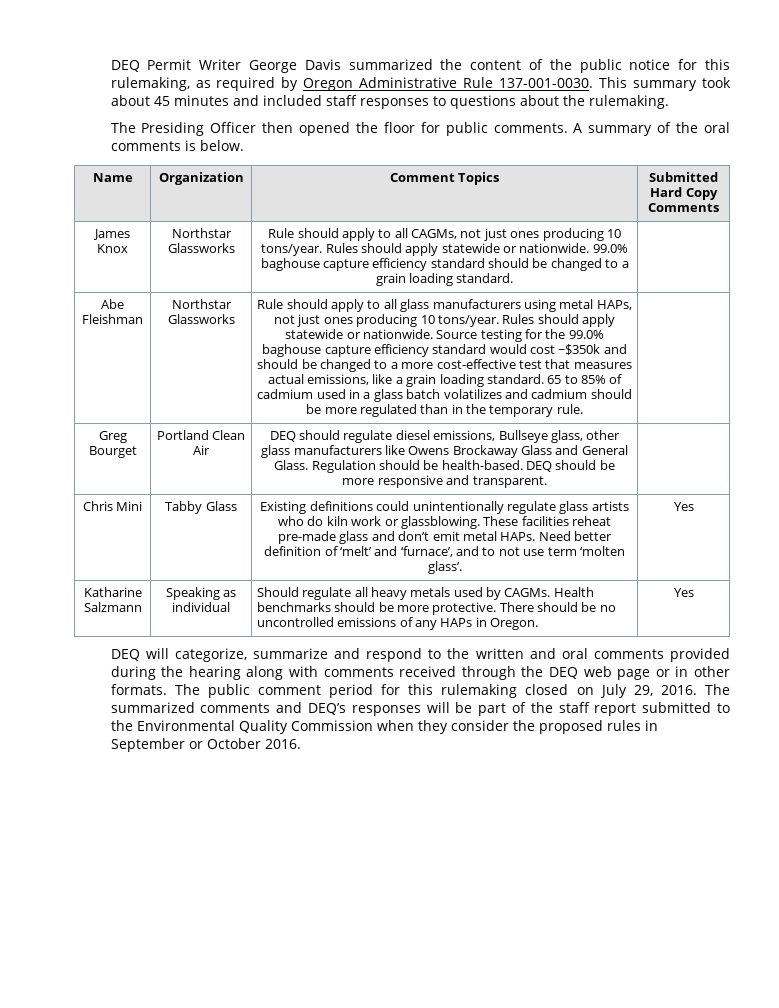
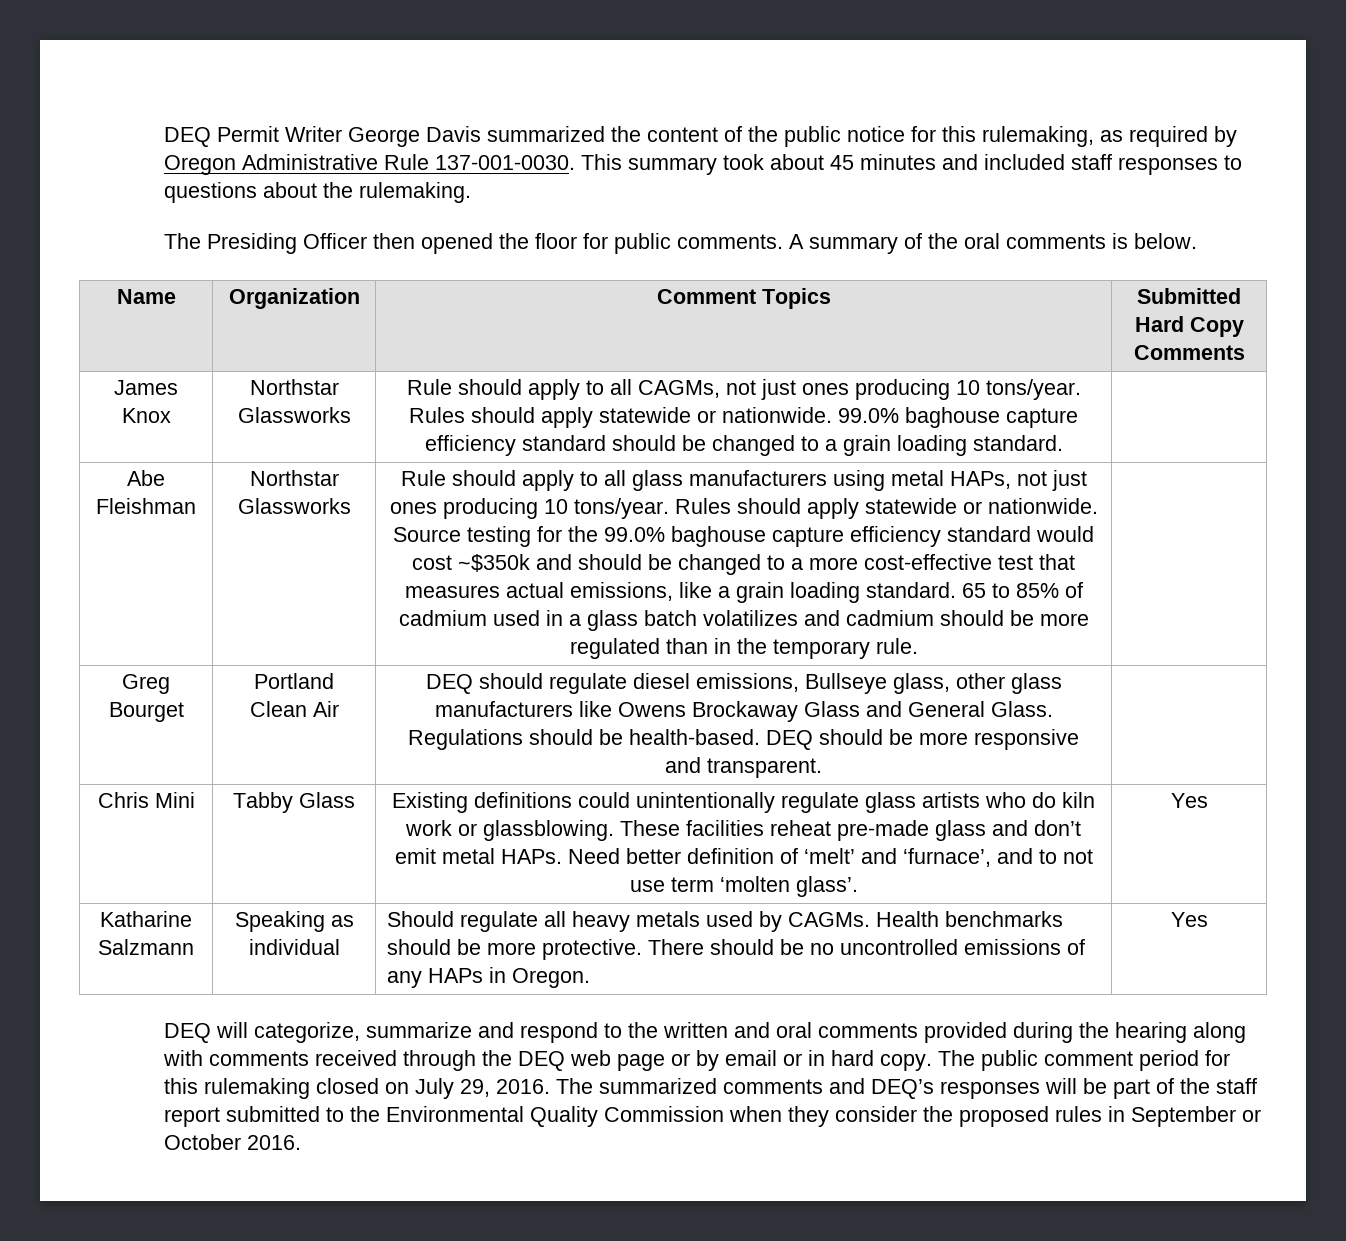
[311,460,376,473] Regulation -> [408,729,523,750] Regulations
[675,666,731,677] [110,684,167,695] in other formats. -> [696,1050,933,1071] by email or in hard copy.

